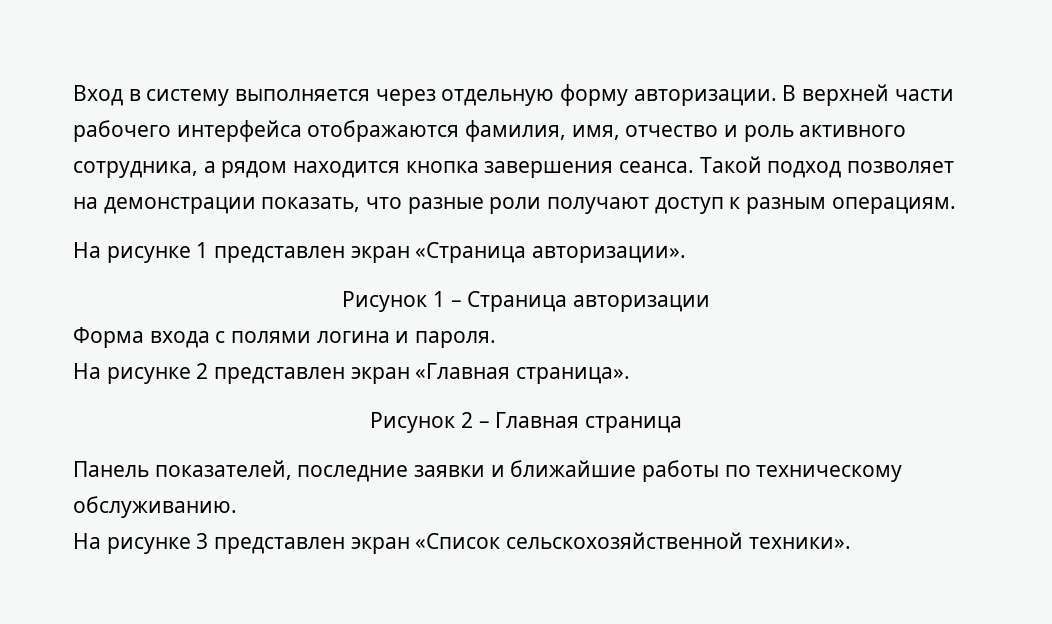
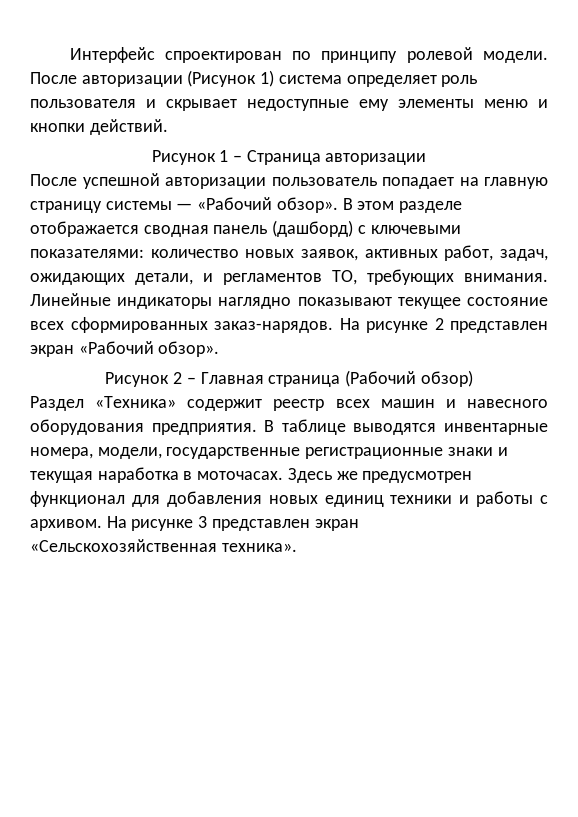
[73,84,954,106] [73,120,907,142] [73,156,955,178] [73,197,956,214] [73,242,687,263] Вход в систему выполняется через отдельную форму авторизации. В верхней части рабочего интерфейса отображаются фамилия, имя, отчество и роль активного сотрудника, а рядом находится кнопка завершения сеанса. Такой подход позволяет на демонстрации показать, что разные роли получают доступ к разным операциям. // На рисунке 1 представлен экран «Страница авторизации». -> [69,47,548,63] [30,70,478,87] [30,99,548,111] [30,119,168,135] Интерфейс спроектирован по принципу ролевой модели. После авторизации (Рисунок 1) система определяет роль пользователя и скрывает недоступные ему элементы меню и кнопки действий.
[73,327,497,348] Форма входа с полями логина и пароля. // -> [30,173,548,189] [30,197,463,213] [30,220,461,237] [30,245,548,261] [30,269,548,285] [30,293,548,309] [30,317,333,333] После успешной авторизации пользователь попадает на главную страницу системы — «Рабочий обзор». В этом разделе отображается сводная панель (дашборд) с ключевыми показателями: количество новых заявок, активных работ, задач, ожидающих детали, и регламентов ТО, требующих внимания. Линейные индикаторы наглядно показывают текущее состояние всех сформированных заказ-нарядов.
[415,363,631,384] «Главная страница». -> [78,341,220,357] «Рабочий обзор».
[73,460,903,482] [73,496,237,518] // Панель показателей, последние заявки и ближайшие работы по техническому обслуживанию. // -> [344,370,473,387] [30,396,549,411] [30,419,548,435] [30,447,508,459] [30,467,473,483] [30,491,548,507] [30,519,102,531] (Рабочий обзор) // Раздел «Техника» содержит реестр всех машин и навесного оборудования предприятия. В таблице выводятся инвентарные номера, модели, государственные регистрационные знаки и текущая наработка в моточасах. Здесь же предусмотрен функционал для добавления новых единиц техники и работы с архивом.
[415,532,851,549] «Список сельскохозяйственной техники». -> [30,539,297,552] «Сельскохозяйственная техника».

